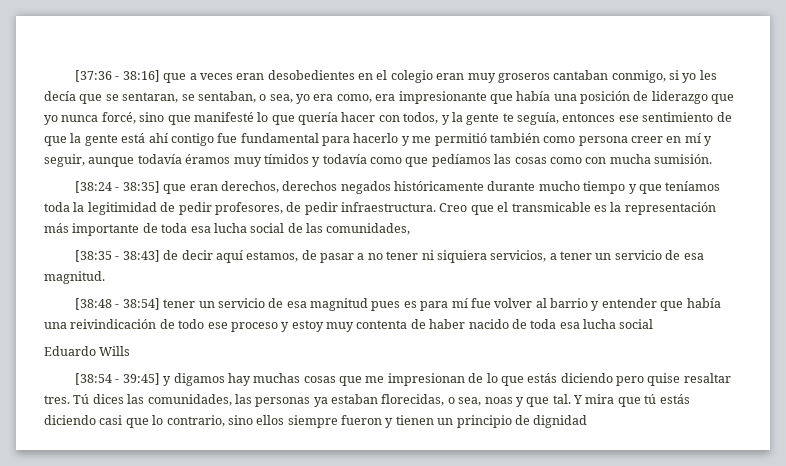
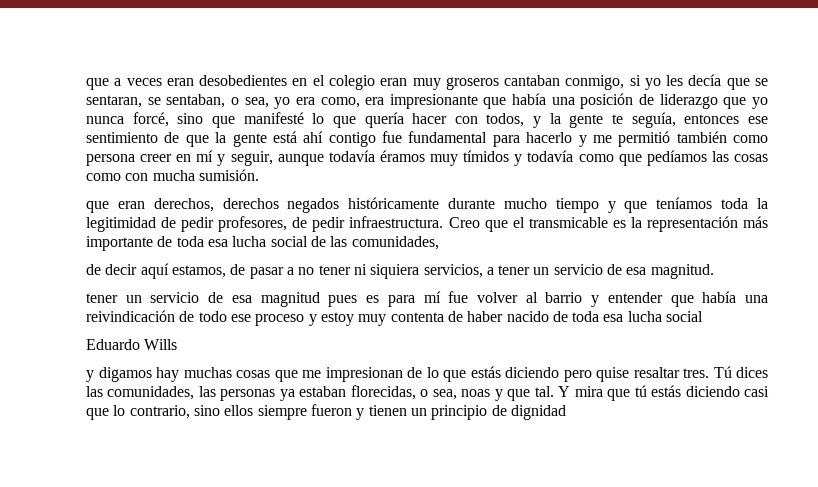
[75,70,160,82] [37:36 - 38:16] -> (86, 84) none
[75,181,160,193] [38:24 - 38:35] -> (259, 175) none
[75,250,160,262] [38:35 - 38:43] -> (439, 243) none
[75,298,160,310] [38:48 - 38:54] -> (714, 271) none
[75,373,160,385] [38:54 - 39:45] -> (178, 344) none

